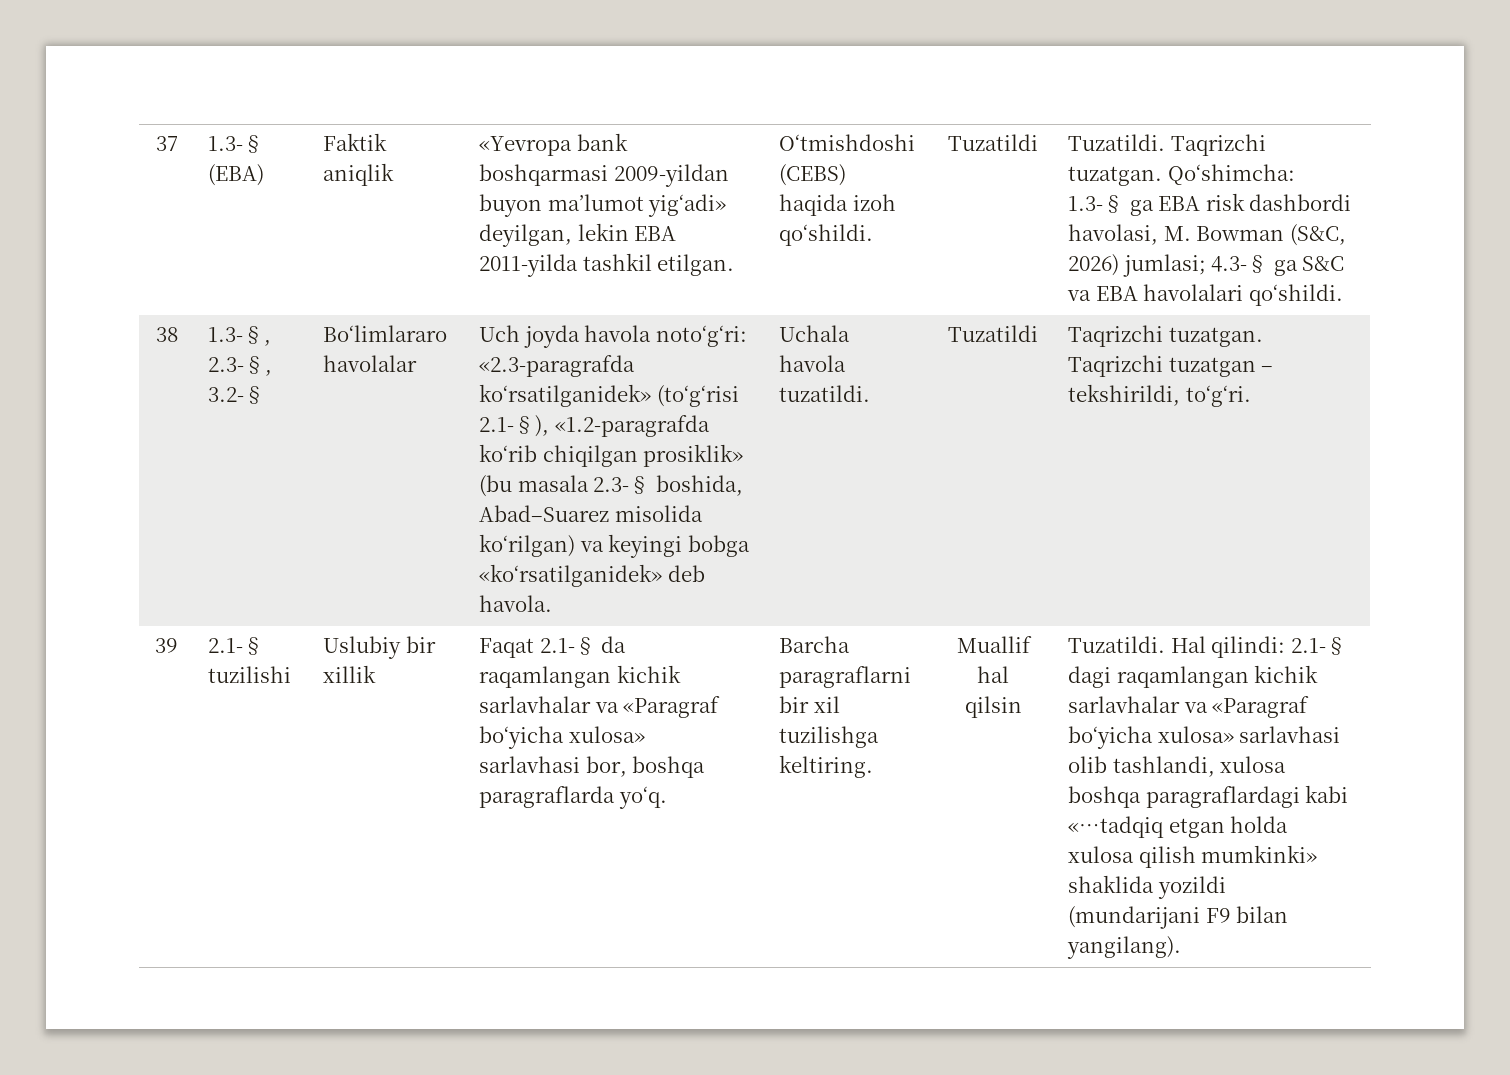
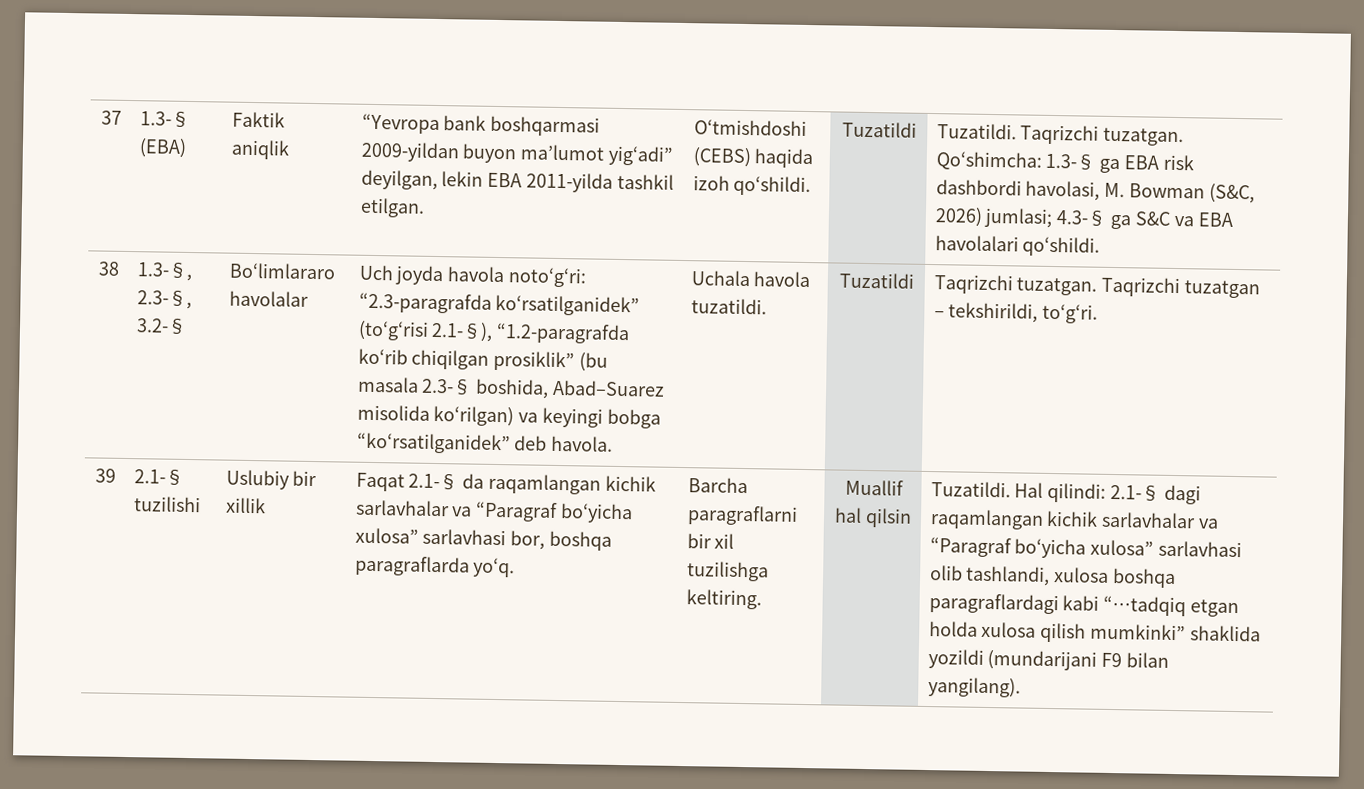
[479,136,573,156] «Yevropa -> [361,113,440,135] “Yevropa
[648,194,727,217] yig‘adi» -> [608,145,675,166] yig‘adi”
[479,355,636,377] [479,384,652,407] «2.3-paragrafda ko‘rsatilganidek» -> [358,292,641,317] “2.3-paragrafda ko‘rsatilganidek”
[554,415,710,437] «1.2-paragrafda -> [496,322,631,345] “1.2-paragrafda
[643,444,744,467] prosiklik» -> [493,350,576,372] prosiklik”
[479,564,663,587] «ko‘rsatilganidek» -> [356,432,511,455] “ko‘rsatilganidek”
[623,696,721,718] [479,726,645,749] «Paragraf bo‘yicha xulosa» -> [475,501,634,524] [354,527,419,544] “Paragraf bo‘yicha xulosa”
[1212,696,1310,718] [1068,726,1234,749] «Paragraf bo‘yicha xulosa» -> [929,537,1155,559] “Paragraf bo‘yicha xulosa”
[1068,816,1165,838] «…tadqiq -> [1103,595,1187,617] “…tadqiq
[1201,845,1318,863] mumkinki» -> [1090,623,1187,641] mumkinki”

